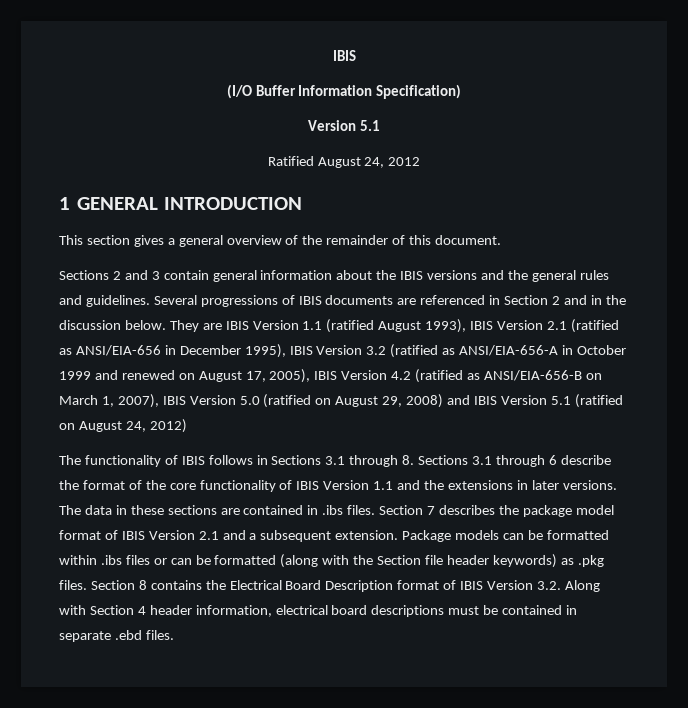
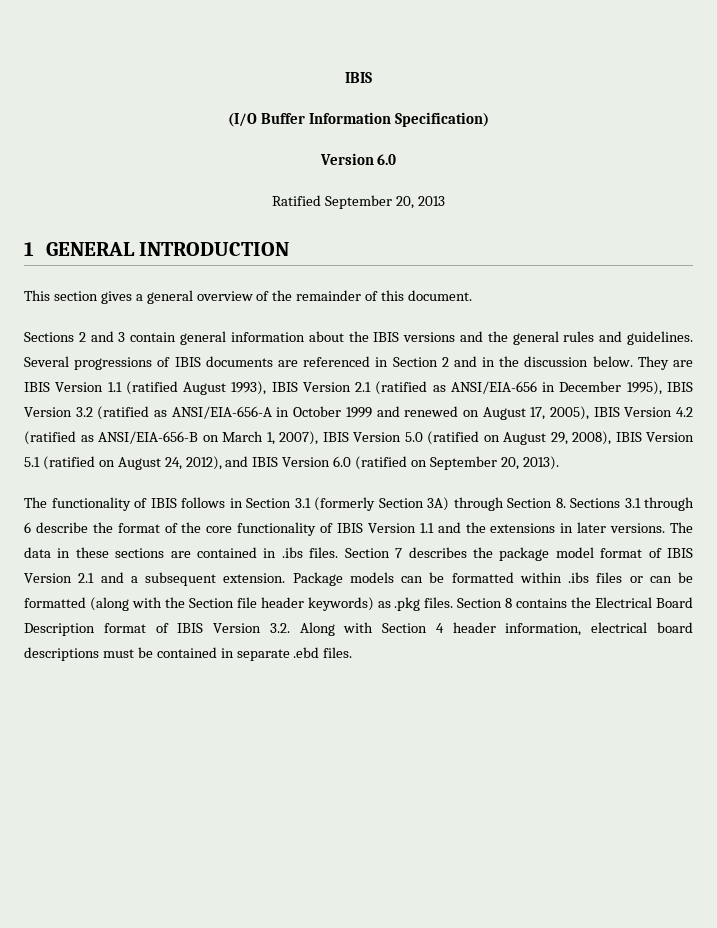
[359,120,380,131] 5.1 -> [377,154,397,165] 6.0
[317,157,421,168] August 24, 2012 -> [325,195,445,209] September 20, 2013
[406,394,471,408] 2008) and -> [572,431,611,445] 2008),
[149,419,187,433] 2012) -> [185,456,559,470] 2012), and IBIS Version 6.0 (ratified on September 20, 2013).
[271,455,399,467] Sections 3.1 through -> [246,497,552,511] Section 3.1 (formerly Section 3A) through Section

